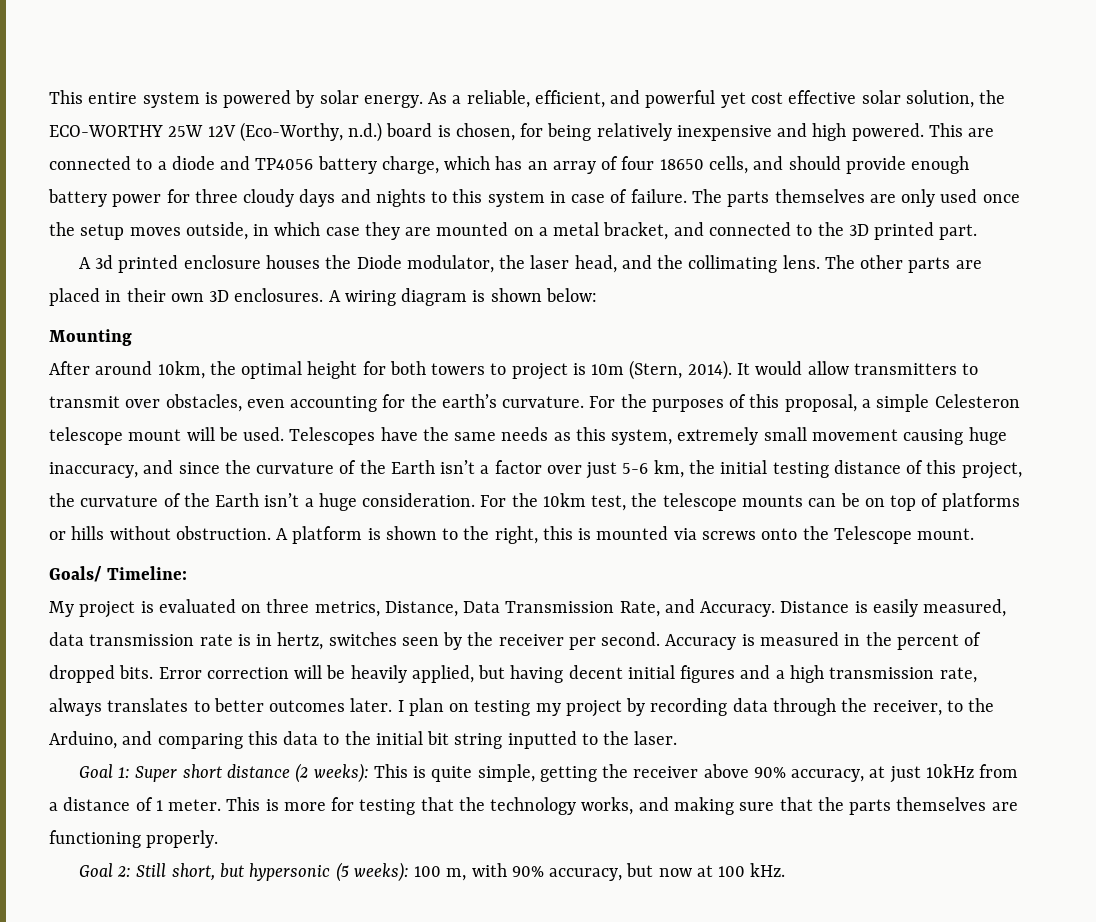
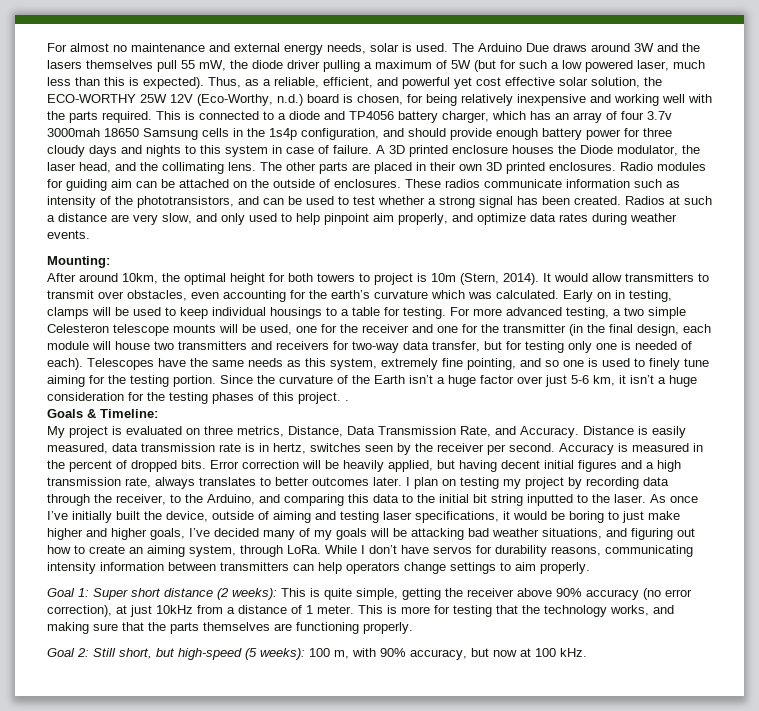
[49,90,448,108] This entire system is powered by solar energy. As -> [47,43,700,55] [47,60,705,72] [47,77,259,89] For almost no maintenance and external energy needs, solar is used. The Arduino Due draws around 3W and the lasers themselves pull 55 mW, the diode driver pulling a maximum of 5W (but for such a low powered laser, much less than this is expected). Thus, as
[812,123,995,141] high powered. This are -> [614,94,712,106] [47,111,195,123] working well with the parts required. This is
[381,156,439,174] charge, -> [442,111,489,123] charger,
[659,156,748,174] 18650 cells, -> [647,111,672,120] [47,128,379,140] 3.7v 3000mah 18650 Samsung cells in the 1s4p configuration,
[691,189,1020,207] [49,222,978,240] [78,255,114,269] The parts themselves are only used once the setup moves outside, in which case they are mounted on a metal bracket, and connected to the 3D printed part. // A 3d -> [376,145,405,154] A 3D
[234,288,597,306] [49,329,132,346] enclosures. A wiring diagram is shown below: // Mounting -> [506,162,706,174] [47,179,680,191] [47,196,712,208] [47,213,677,225] [47,230,90,239] [47,256,110,268] printed enclosures. Radio modules for guiding aim can be attached on the outside of enclosures. These radios communicate information such as intensity of the phototransistors, and can be used to test whether a strong signal has been created. Radios at such a distance are very slow, and only used to help pinpoint aim properly, and optimize data rates during weather events. // Mounting:
[502,394,871,412] curvature. For the purposes of this proposal, a -> [374,290,672,302] [47,307,644,319] curvature which was calculated. Early on in testing, clamps will be used to keep individual housings to a table for testing. For more advanced testing, a two
[128,427,285,441] mount will be used. -> [173,324,711,336] [47,341,692,353] [47,358,83,370] mounts will be used, one for the receiver and one for the transmitter (in the final design, each module will house two transmitters and receivers for two-way data transfer, but for testing only one is needed of each).
[763,427,1007,445] [49,460,1022,479] small movement causing huge inaccuracy, and since the curvature of the Earth isn’t a factor over just 5-6 km, the initial testing distance of this project, -> [442,358,709,370] [47,375,253,387] fine pointing, and so one is used to finely tune aiming for the testing portion. Since
[362,493,1020,511] [49,526,975,544] [49,566,102,582] consideration. For the 10km test, the telescope mounts can be on top of platforms or hills without obstruction. A platform is shown to the right, this is mounted via screws onto the Telescope mount. // Goals/ -> [480,375,697,387] [47,392,349,404] [47,409,96,418] factor over just 5-6 km, it isn’t a huge consideration for the testing phases of this project. . // Goals &
(678, 738) none -> [650,494,698,503] [47,511,680,523] [47,528,695,540] [47,545,693,557] [47,562,590,574] As once I’ve initially built the device, outside of aiming and testing laser specifications, it would be boring to just make higher and higher goals, I’ve decided many of my goals will be attacking bad weather situations, and figuring out how to create an aiming system, through LoRa. While I don’t have servos for durability reasons, communicating intensity information between transmitters can help operators change settings to aim properly.
[791,769,865,782] accuracy, -> [586,588,692,600] [47,605,112,617] accuracy (no error correction),
[249,863,331,881] hypersonic -> [178,648,242,660] high-speed

